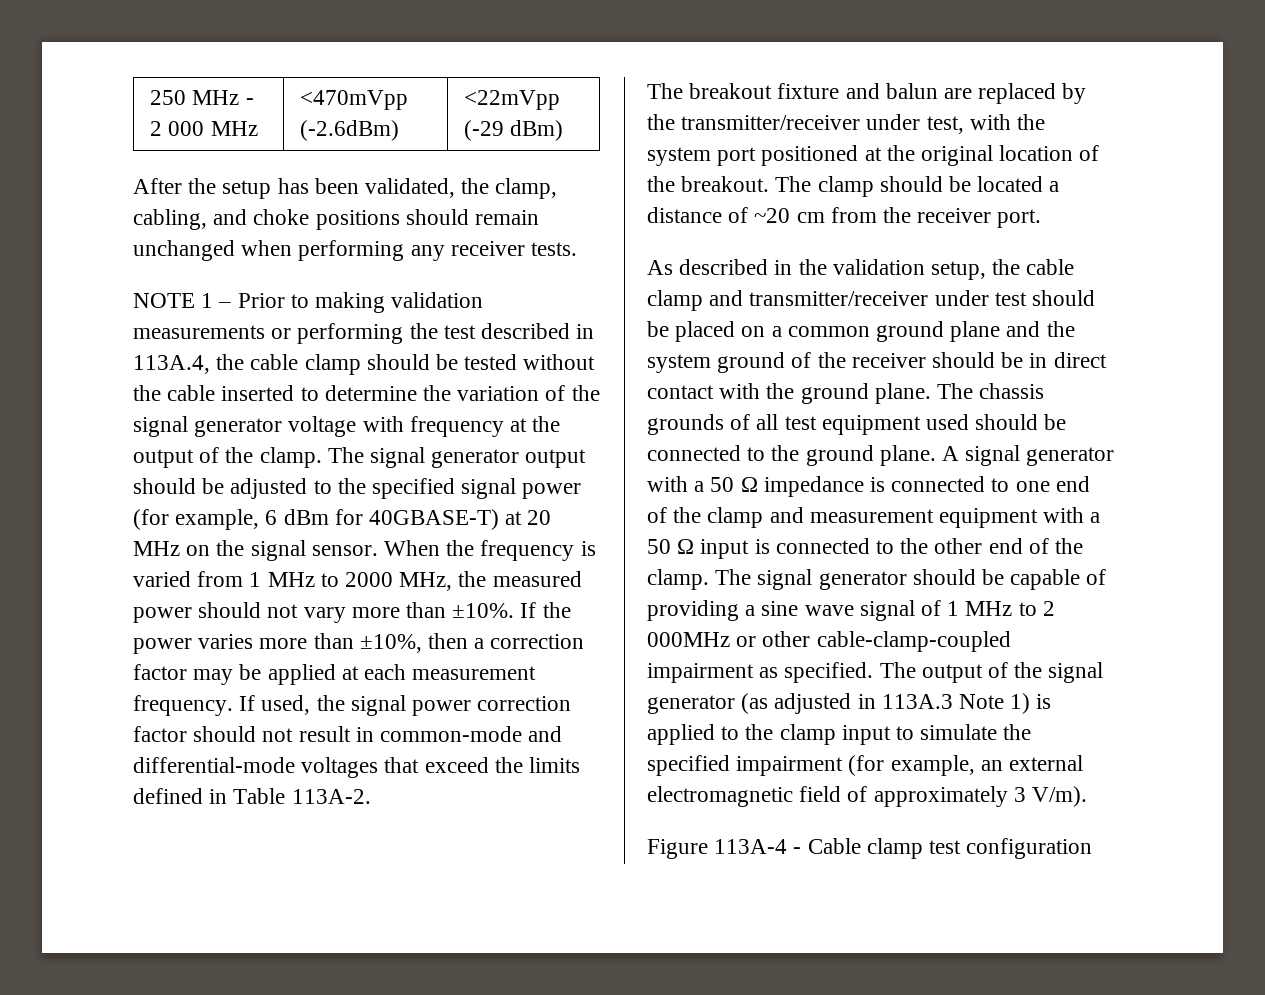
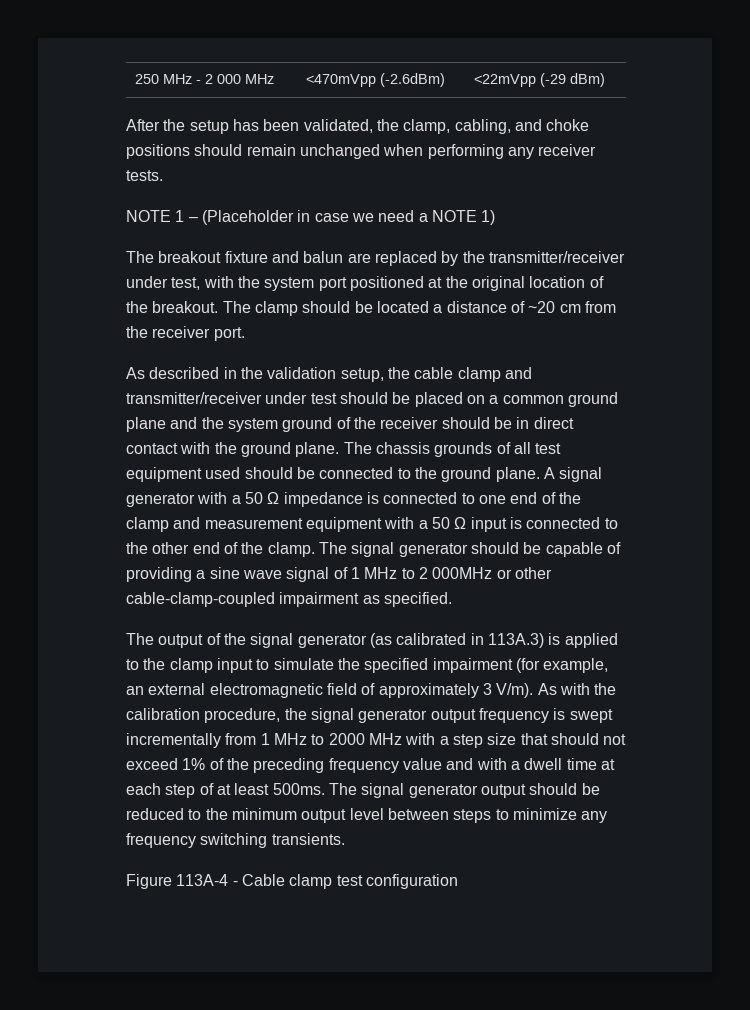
[237,292,484,313] [133,323,595,344] [133,354,596,375] [133,385,600,401] [133,416,561,437] [133,447,587,468] [133,478,582,499] [133,509,552,530] [133,540,596,561] [133,571,582,591] [133,602,571,623] [133,633,585,654] [133,664,537,685] [133,695,572,716] [133,726,563,742] [133,757,581,778] [133,788,371,804] Prior to making validation measurements or performing the test described in 113A.4, the cable clamp should be tested without the cable inserted to determine the variation of the signal generator voltage with frequency at the output of the clamp. The signal generator output should be adjusted to the specified signal power (for example, 6 dBm for 40GBASE-T) at 20 MHz on the signal sensor. When the frequency is varied from 1 MHz to 2000 MHz, the measured power should not vary more than ±10%. If the power varies more than ±10%, then a correction factor may be applied at each measurement frequency. If used, the signal power correction factor should not result in common-mode and differential-mode voltages that exceed the limits defined in Table 113A-2. -> [201,210,496,225] (Placeholder in case we need a NOTE 1)
(874, 672) none -> (452, 599) //
[774,693,1031,714] adjusted in 113A.3 Note 1) -> [396,633,544,648] calibrated in 113A.3)
(1088, 796) none -> [537,683,617,695] [126,708,613,723] [126,733,627,748] [126,758,615,773] [126,783,600,798] [126,808,608,823] [126,833,345,848] As with the calibration procedure, the signal generator output frequency is swept incrementally from 1 MHz to 2000 MHz with a step size that should not exceed 1% of the preceding frequency value and with a dwell time at each step of at least 500ms. The signal generator output should be reduced to the minimum output level between steps to minimize any frequency switching transients.

